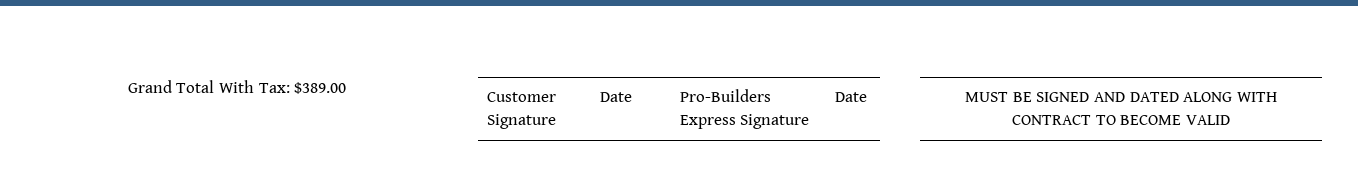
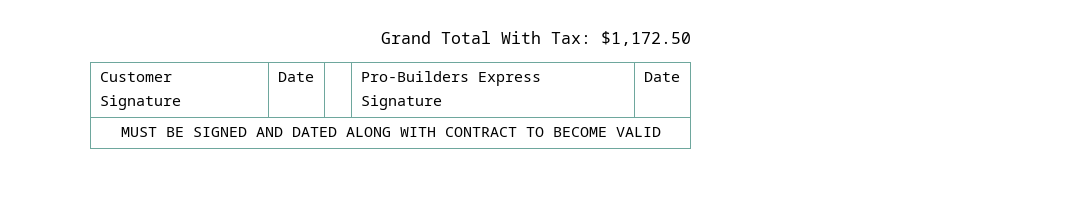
[294,82,347,94] $389.00 -> [601,31,691,46] $1,172.50

